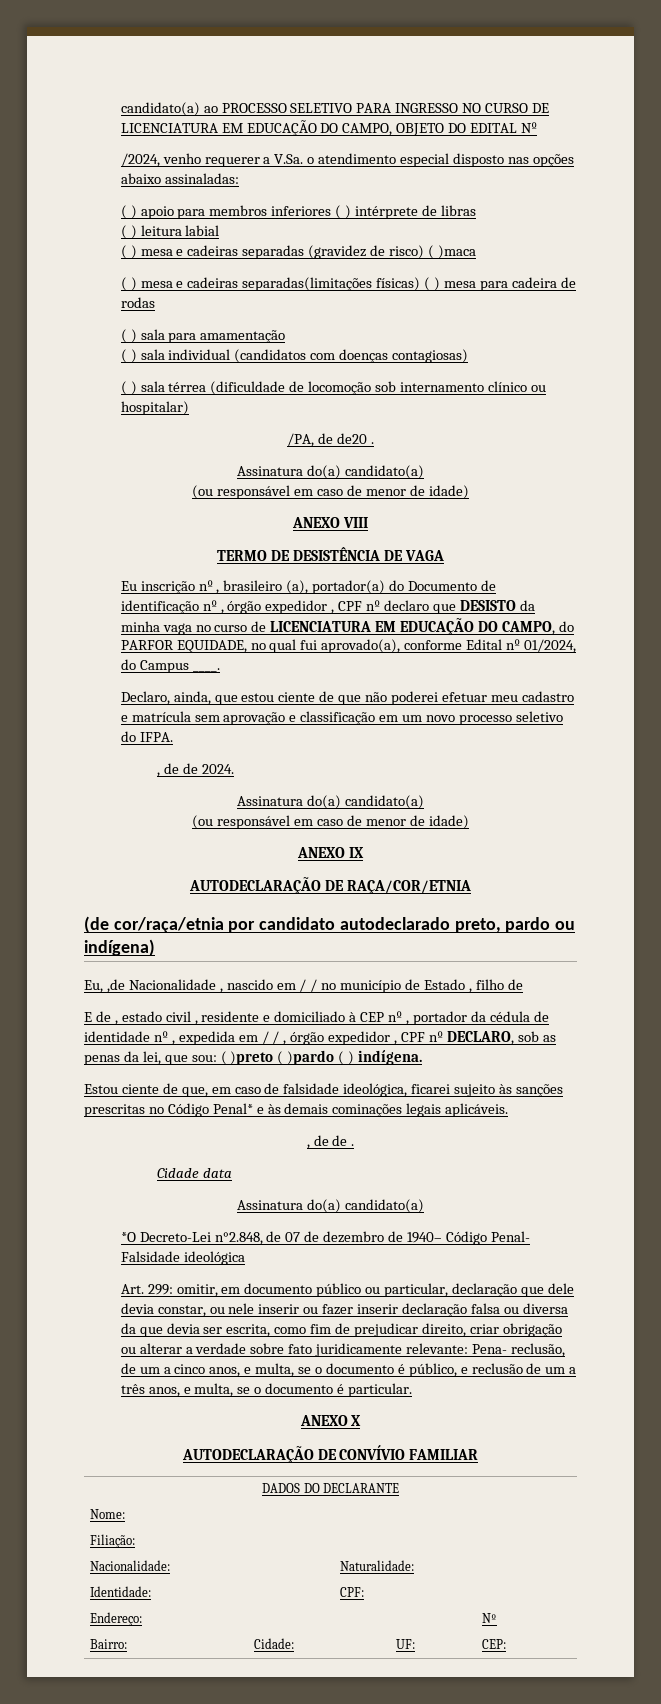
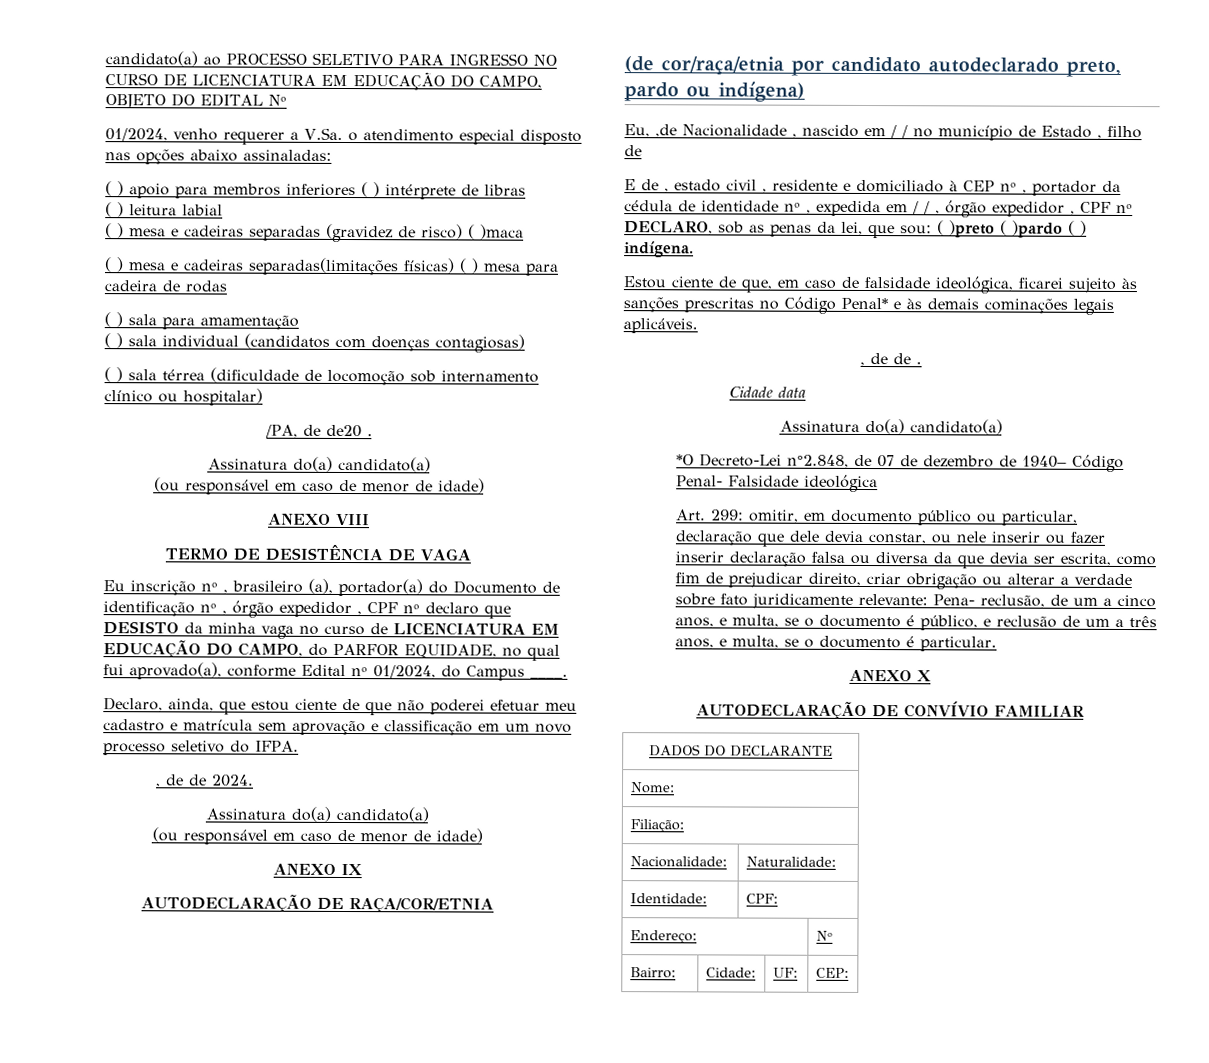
[120,153,160,167] /2024, -> [105,128,169,142] 01/2024,

